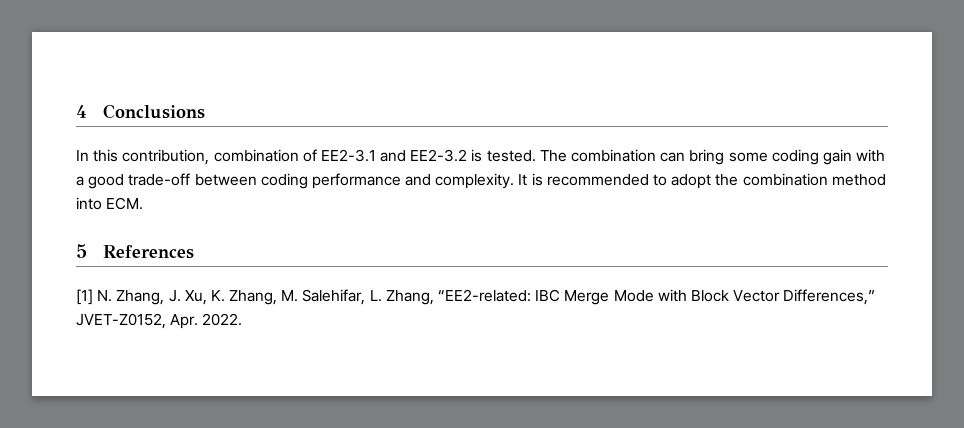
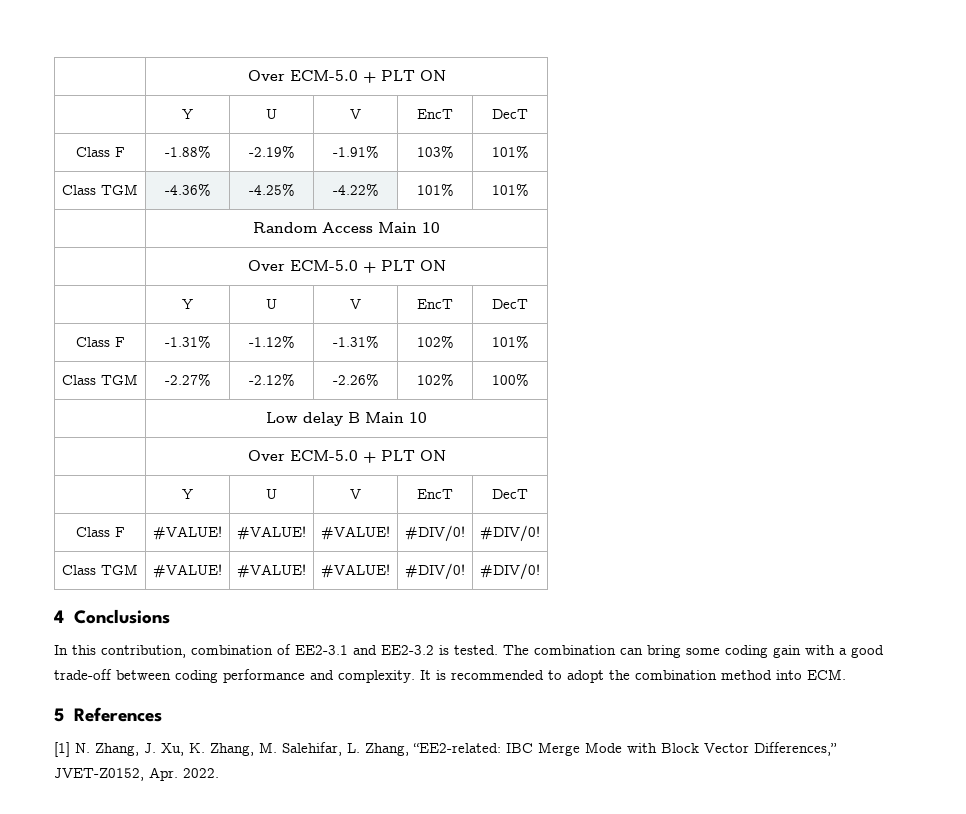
(76, 111) none -> [247,70,446,83] [182,109,193,119] [266,109,277,119] [349,109,361,119] [416,109,453,119] [491,109,528,119] [75,147,125,157] [164,145,211,158] [248,145,295,158] [332,145,379,158] [416,145,454,158] [491,145,529,158] [62,184,138,195] [164,183,211,196] [248,183,295,196] [332,183,379,196] [416,183,454,196] [491,183,529,196] [253,222,440,233] [247,260,446,273] [182,299,193,309] [266,299,277,309] [349,299,361,309] [416,299,453,309] [491,299,528,309] [75,337,125,347] [164,335,211,348] [248,335,295,348] [332,335,379,348] [416,335,454,348] [491,335,529,348] [62,374,138,385] [164,373,211,386] [248,373,295,386] [332,373,379,386] [416,373,454,386] [491,373,529,386] [266,412,427,426] [247,450,446,463] [182,489,193,499] [266,489,277,499] [349,489,361,499] [416,489,453,499] [491,489,528,499] [75,527,125,537] [153,526,222,540] [237,526,306,540] [320,526,390,540] [404,525,465,542] [479,525,540,542] [62,564,138,575] [153,564,222,578] [237,564,306,578] [320,564,390,578] [404,563,465,580] [479,563,540,580] | Over ECM-5.0 + PLT ON // | Y | U | V | EncT | DecT // Class F | -1.88% | -2.19% | -1.91% | 103% | 101% // Class TGM | -4.36% | -4.25% | -4.22% | 101% | 101% // | Random Access Main 10 // | Over ECM-5.0 + PLT ON // | Y | U | V | EncT | DecT // Class F | -1.31% | -1.12% | -1.31% | 102% | 101% // Class TGM | -2.27% | -2.12% | -2.26% | 102% | 100% // | Low delay B Main 10 // | Over ECM-5.0 + PLT ON // | Y | U | V | EncT | DecT // Class F | #VALUE! | #VALUE! | #VALUE! | #DIV/0! | #DIV/0! // Class TGM | #VALUE! | #VALUE! | #VALUE! | #DIV/0! | #DIV/0! //

